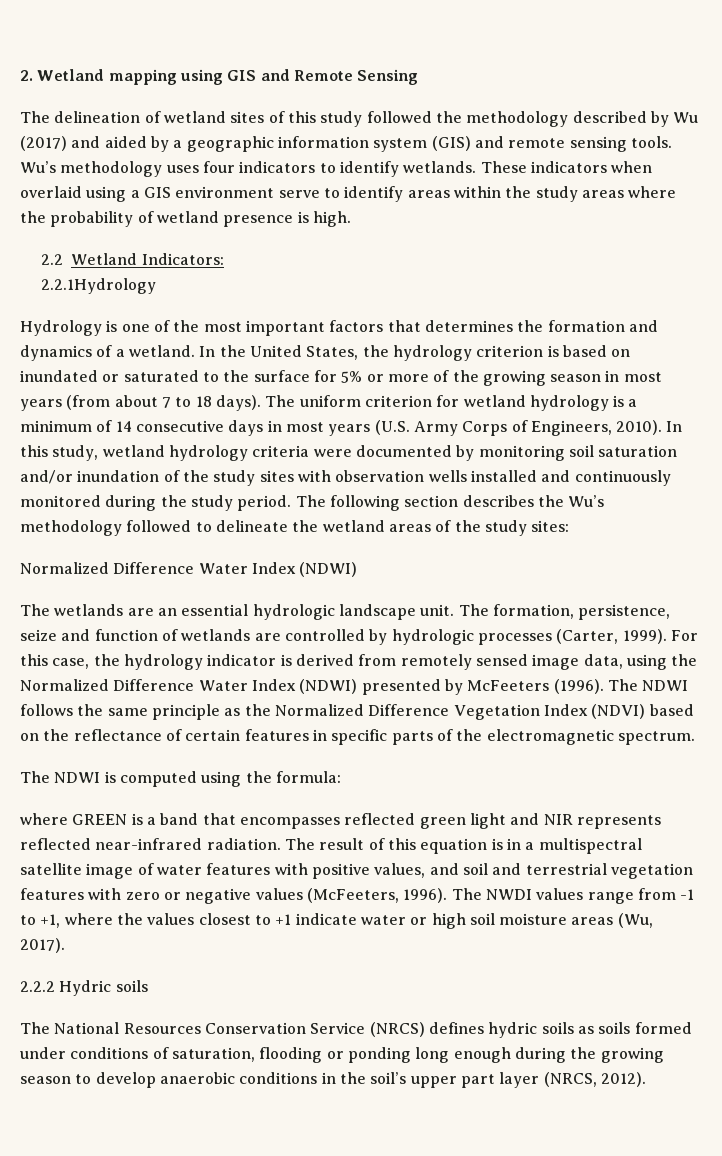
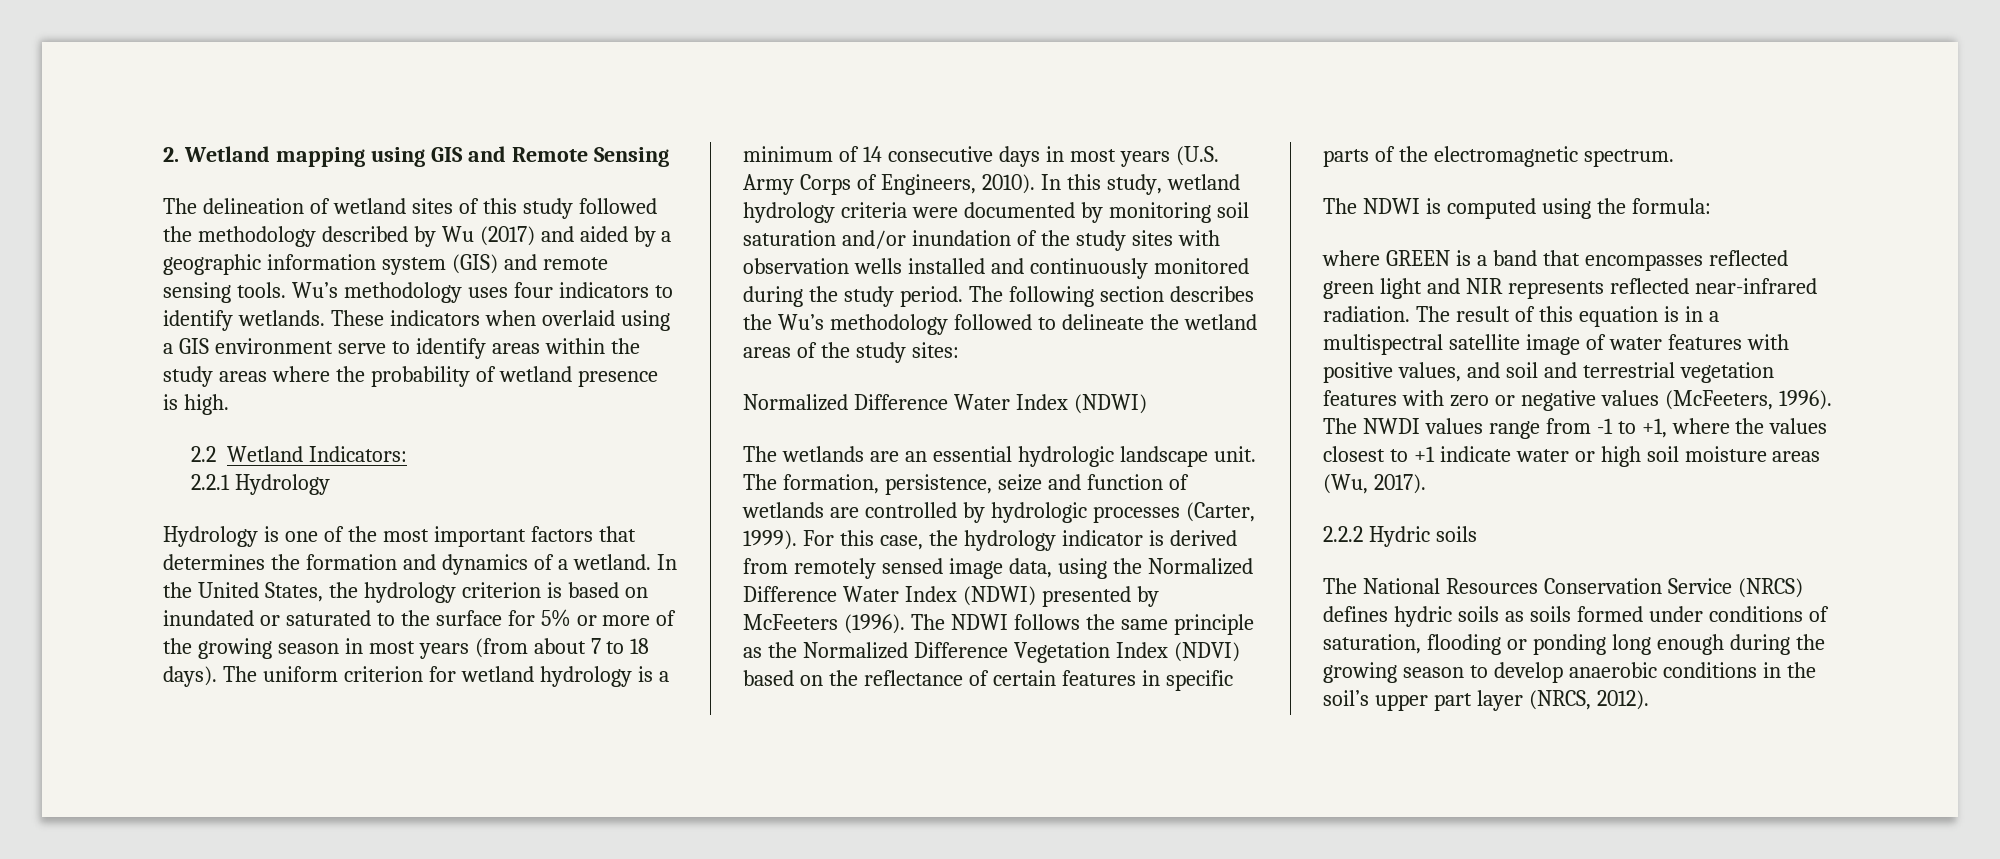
[41,278,157,294] 2.2.1Hydrology -> [191,474,331,495] 2.2.1 Hydrology

